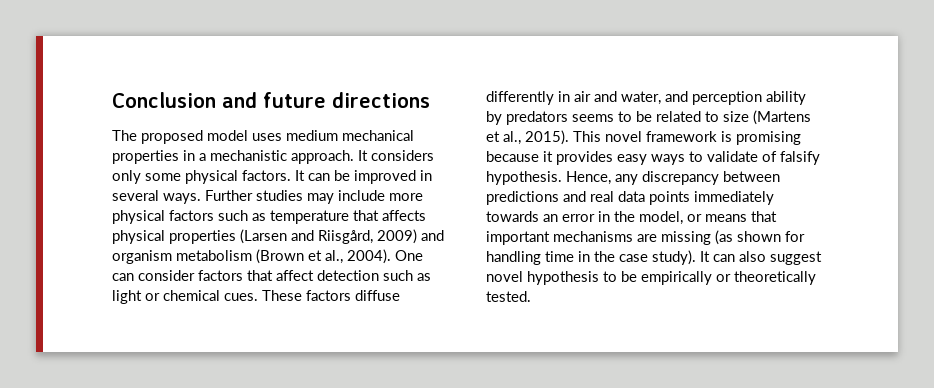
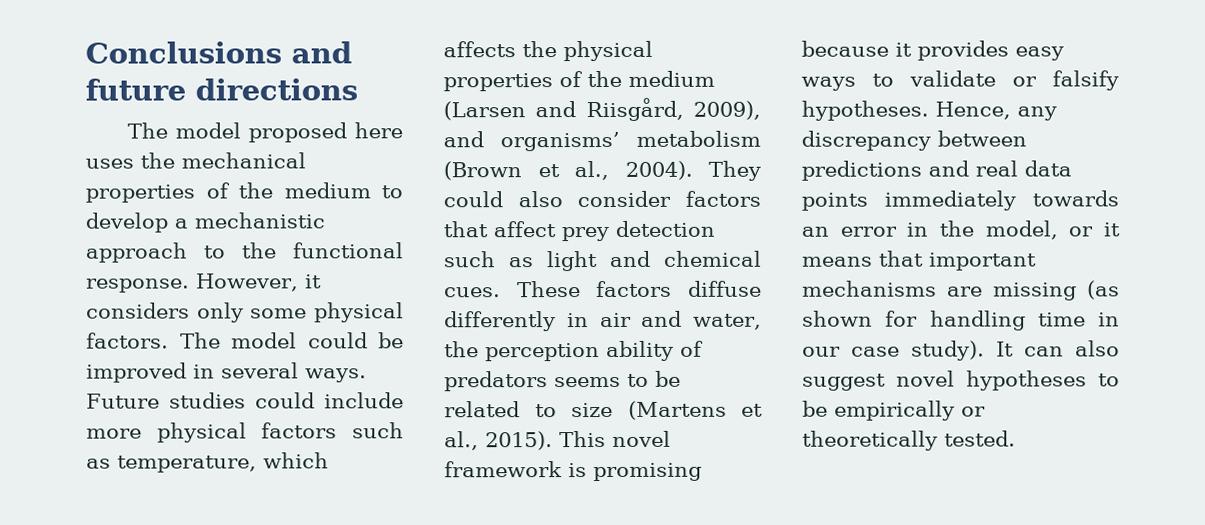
[112,92,216,108] Conclusion -> [85,41,282,64] Conclusions
[141,130,414,144] [112,150,368,164] proposed model uses medium mechanical properties in a mechanistic approach. It -> [175,122,403,143] [85,152,306,169] [85,182,403,203] [85,212,325,233] [85,242,403,263] [86,273,322,293] model proposed here uses the mechanical properties of the medium to develop a mechanistic approach to the functional response. However, it
[295,170,330,181] It can -> [179,332,368,349] The model could
[205,190,334,204] Further studies may -> [86,392,315,409] Future studies could
[270,210,426,224] [112,229,444,244] [112,250,172,264] temperature that affects physical properties (Larsen and Riisgård, 2009) and organism -> [117,452,329,473] [443,40,653,62] [443,70,715,92] [443,97,761,122] [443,131,620,152] temperature, which affects the physical properties of the medium (Larsen and Riisgård, 2009), and organisms’
[395,250,423,261] [112,273,134,281] One can -> [708,160,761,181] [443,191,563,208] They could also
(314, 275) none -> [561,226,609,242] prey
[145,293,160,301] or -> [609,250,651,267] and
[665,91,688,102] and -> [444,341,479,358] the
[486,111,502,125] by -> [680,340,704,357] of
[762,151,820,165] [486,171,562,185] of falsify hypothesis. -> [1012,70,1119,91] [801,100,929,121] or falsify hypotheses.
(702, 218) none -> [1103,222,1120,237] it
[594,251,615,262] the -> [802,346,841,357] our
[527,271,599,285] hypothesis -> [966,370,1087,391] hypotheses

